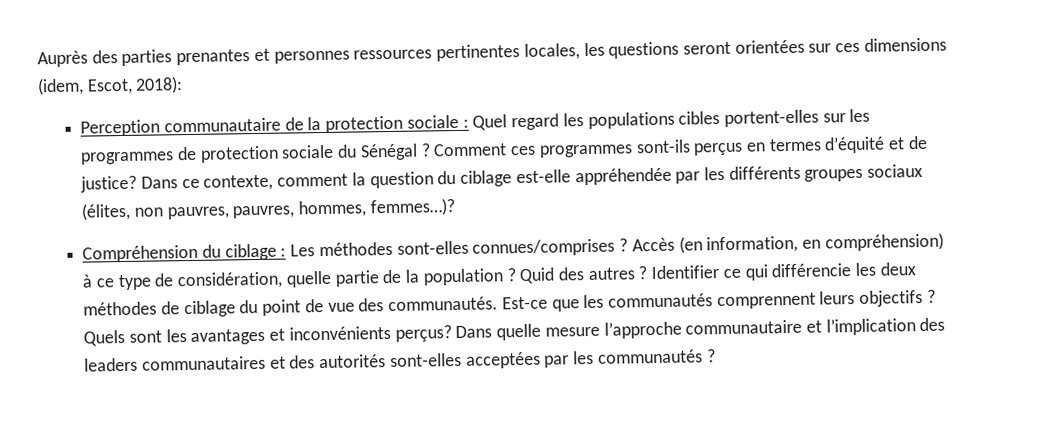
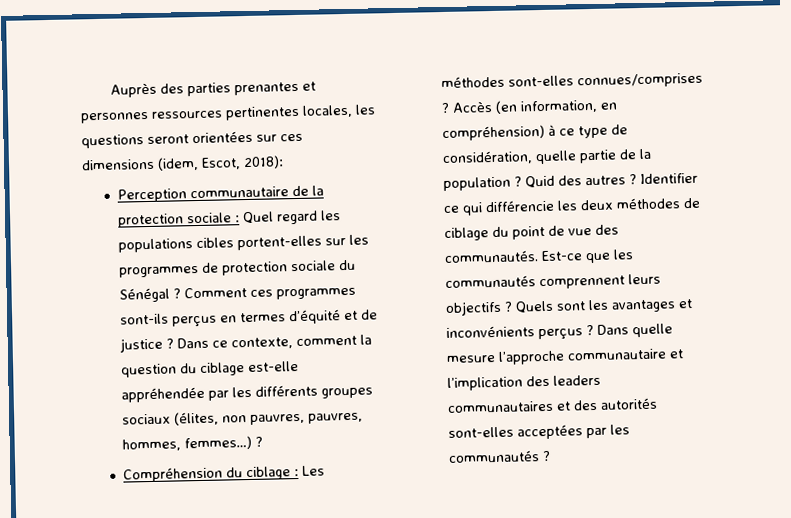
[80,175,138,193] justice? -> [119,337,174,353] justice ?
[369,198,455,217] femmes…)? -> [183,435,263,451] femmes…) ?
[394,325,452,342] perçus? -> [537,325,594,341] perçus ?

